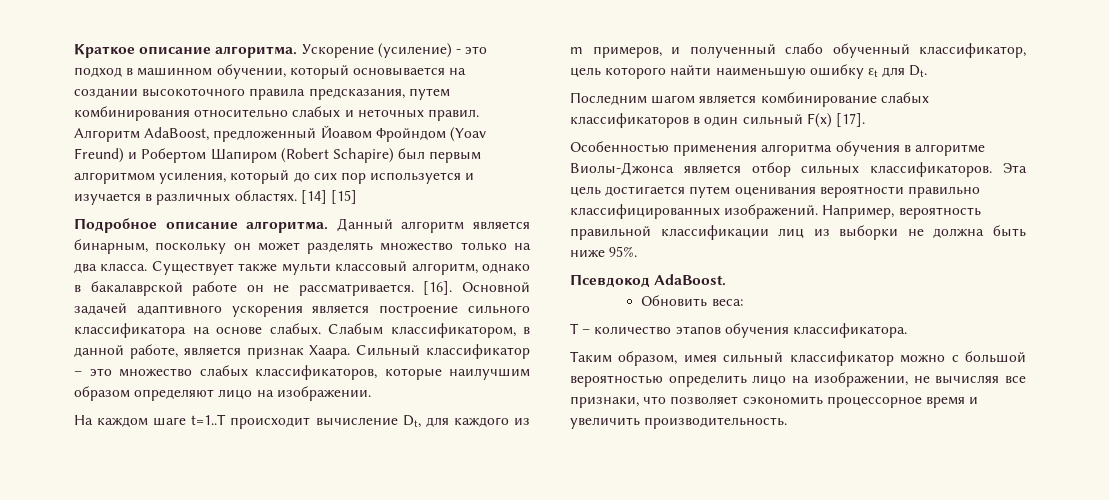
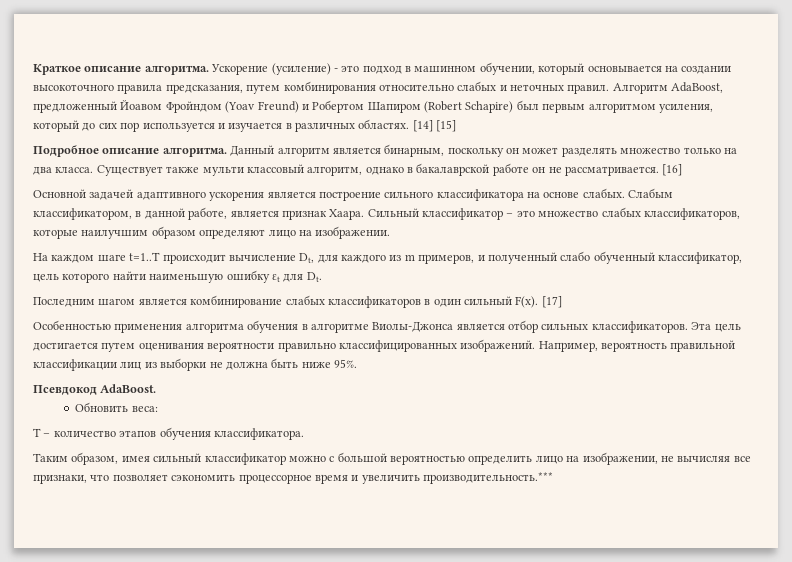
[423,281,453,295] [16]. -> [662,164,683,176] [16] //
[806,113,865,128] F(x) [17]. -> [515,296,562,308] F(x). [17]
[644,417,788,429] производительность. -> [423,472,553,484] производительность.***

